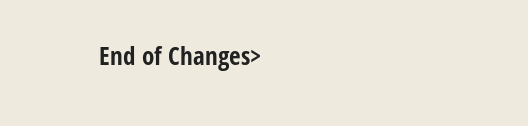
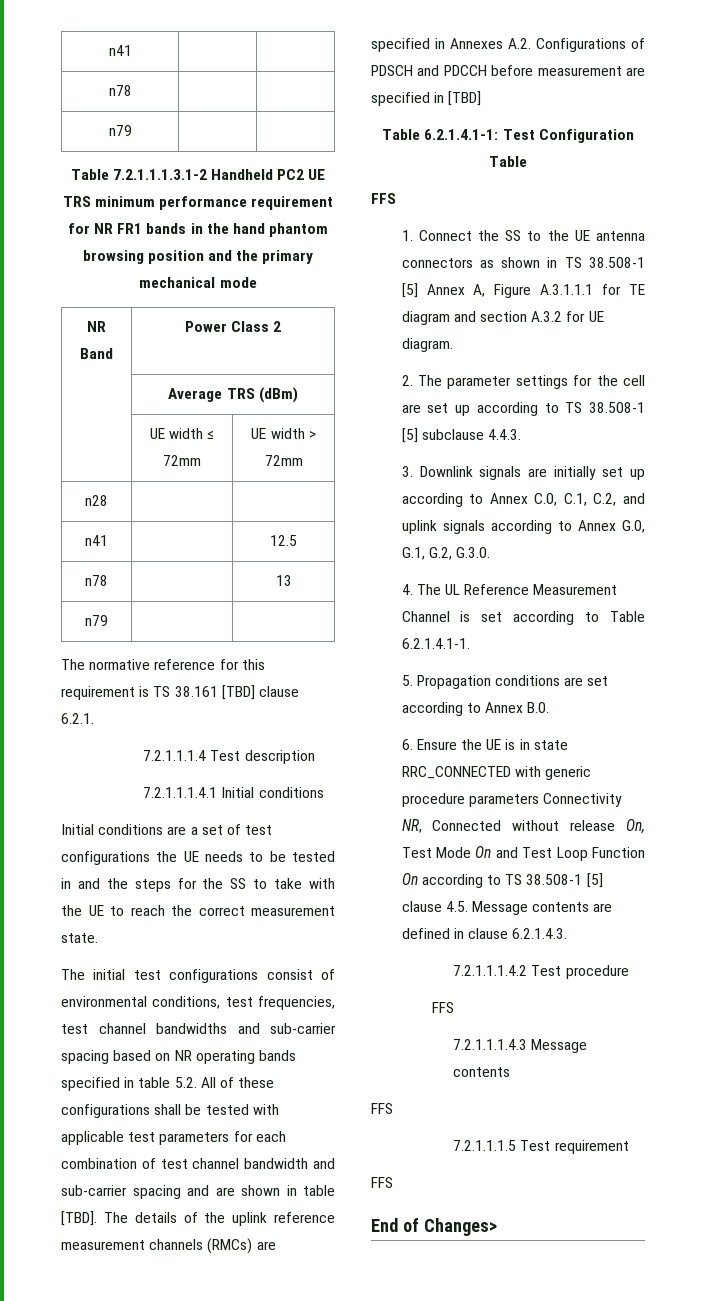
(99, 55) none -> [108,45,132,56] [108,85,132,96] [108,125,132,136] [70,169,326,180] [62,196,334,210] [67,223,329,237] [82,250,314,264] [139,277,257,288] [87,321,106,332] [80,348,113,359] [184,321,282,332] [168,387,298,403] [149,428,215,439] [163,455,201,466] [251,428,316,439] [264,455,303,466] [85,495,108,506] [85,535,108,546] [270,535,297,546] [85,575,108,586] [275,575,292,586] [85,615,108,626] [61,659,265,670] [61,685,299,700] [61,713,94,724] [143,750,315,764] [143,787,324,798] [61,824,273,835] [61,851,335,865] [61,878,335,892] [61,905,335,916] [61,933,98,943] [61,969,335,983] [61,996,335,1010] [61,1023,336,1034] [61,1050,296,1064] [61,1077,275,1091] [61,1104,279,1118] [61,1131,286,1145] [61,1158,335,1169] [61,1185,335,1199] [61,1211,335,1226] [61,1238,276,1254] [371,38,645,52] [371,65,645,76] [371,91,482,106] [382,129,634,143] [489,156,527,167] [371,193,396,204] [401,230,645,241] [401,257,645,268] [401,283,645,298] [401,311,604,325] [401,338,453,352] [401,375,645,389] [401,402,645,416] [401,428,521,443] [401,466,645,480] [401,493,645,507] [401,520,645,534] [401,547,490,560] [401,584,618,595] [401,611,645,625] [401,638,470,649] [401,675,609,689] [401,702,550,716] [401,739,568,750] [401,766,591,780] [401,793,622,807] [401,819,645,834] [401,846,645,861] [401,873,603,888] [401,901,613,915] [401,928,568,939] [453,965,629,979] [432,1002,455,1013] [453,1039,588,1053] [453,1067,511,1077] [371,1103,393,1114] [453,1140,629,1154] [371,1177,393,1188] n41 | | // n78 | | // n79 | | // Table 7.2.1.1.1.3.1-2 Handheld PC2 UE TRS minimum performance requirement for NR FR1 bands in the hand phantom browsing position and the primary mechanical mode // NR Band | Power Class 2 // | Average TRS (dBm) // | UE width ≤ 72mm | UE width > 72mm // n28 | | // n41 | | 12.5 // n78 | | 13 // n79 | | // The normative reference for this requirement is TS 38.161 [TBD] clause 6.2.1. // 7.2.1.1.1.4 Test description // 7.2.1.1.1.4.1 Initial conditions // Initial conditions are a set of test configurations the UE needs to be tested in and the steps for the SS to take with the UE to reach the correct measurement state. // The initial test configurations consist of environmental conditions, test frequencies, test channel bandwidths and sub-carrier spacing based on NR operating bands specified in table 5.2. All of these configurations shall be tested with applicable test parameters for each combination of test channel bandwidth and sub-carrier spacing and are shown in table [TBD]. The details of the uplink reference measurement channels (RMCs) are specified in Annexes A.2. Configurations of PDSCH and PDCCH before measurement are specified in [TBD] // Table 6.2.1.4.1-1: Test Configuration Table // FFS // 1. Connect the SS to the UE antenna connectors as shown in TS 38.508-1 [5] Annex A, Figure A.3.1.1.1 for TE diagram and section A.3.2 for UE diagram. // 2. The parameter settings for the cell are set up according to TS 38.508-1 [5] subclause 4.4.3. // 3. Downlink signals are initially set up according to Annex C.0, C.1, C.2, and uplink signals according to Annex G.0, G.1, G.2, G.3.0. // 4. The UL Reference Measurement Channel is set according to Table 6.2.1.4.1-1. // 5. Propagation conditions are set according to Annex B.0. // 6. Ensure the UE is in state RRC_CONNECTED with generic procedure parameters Connectivity NR, Connected without release On, Test Mode On and Test Loop Function On according to TS 38.508-1 [5] clause 4.5. Message contents are defined in clause 6.2.1.4.3. // 7.2.1.1.1.4.2 Test procedure // FFS // 7.2.1.1.1.4.3 Message contents // FFS // 7.2.1.1.1.5 Test requirement // FFS //

